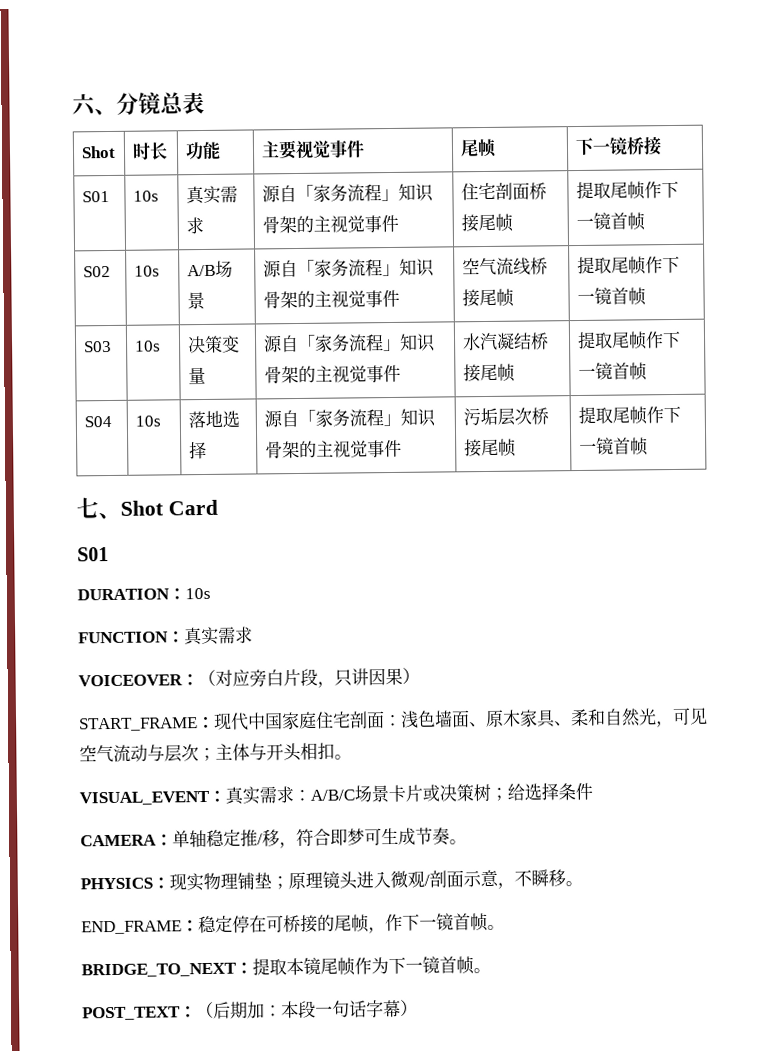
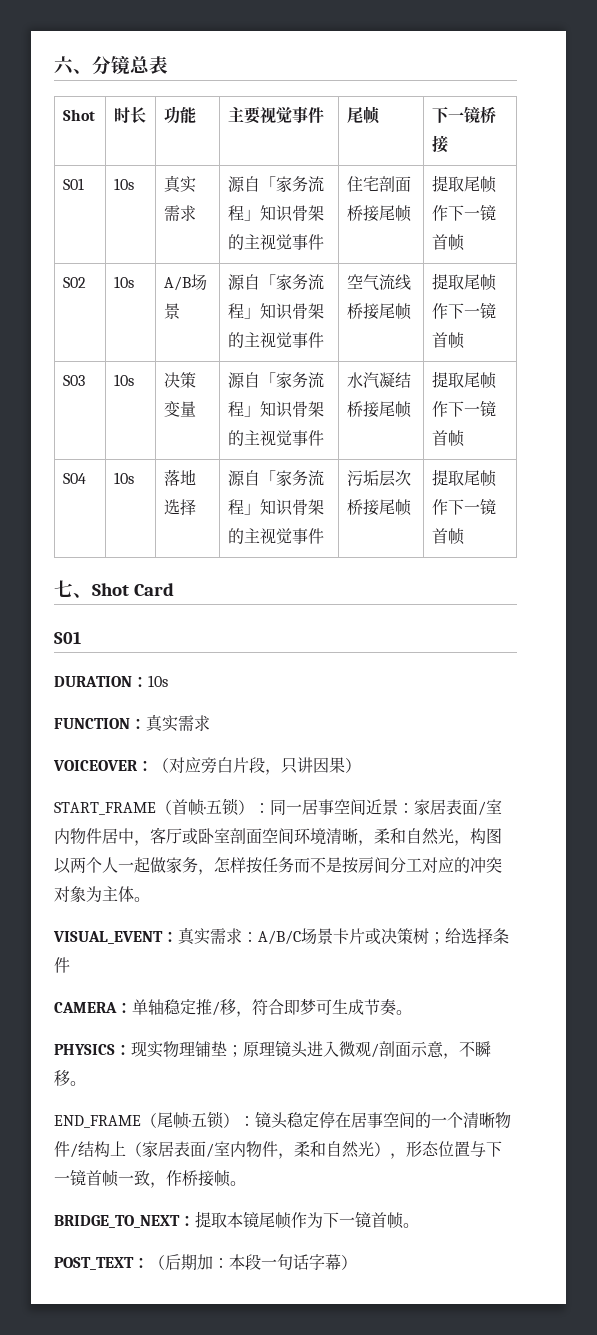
[197,707,708,731] [79,742,335,763] ：现代中国家庭住宅剖面：浅色墙面、原木家具、柔和自然光，可见空气流动与层次；主体与开头相扣 -> [156,798,502,816] [54,827,502,846] [54,857,502,875] [54,886,134,902] （首帧·五锁）：同一居事空间近景：家居表面/室内物件居中，客厅或卧室剖面空间环境清晰，柔和自然光，构图以两个人一起做家务，怎样按任务而不是按房间分工对应的冲突对象为主体
[181,912,471,934] ：稳定停在可桥接的尾帧，作下一镜首 -> [141,1111,511,1129] [54,1141,502,1159] [54,1169,214,1188] （尾帧·五锁）：镜头稳定停在居事空间的一个清晰物件/结构上（家居表面/室内物件，柔和自然光），形态位置与下一镜首帧一致，作桥接

